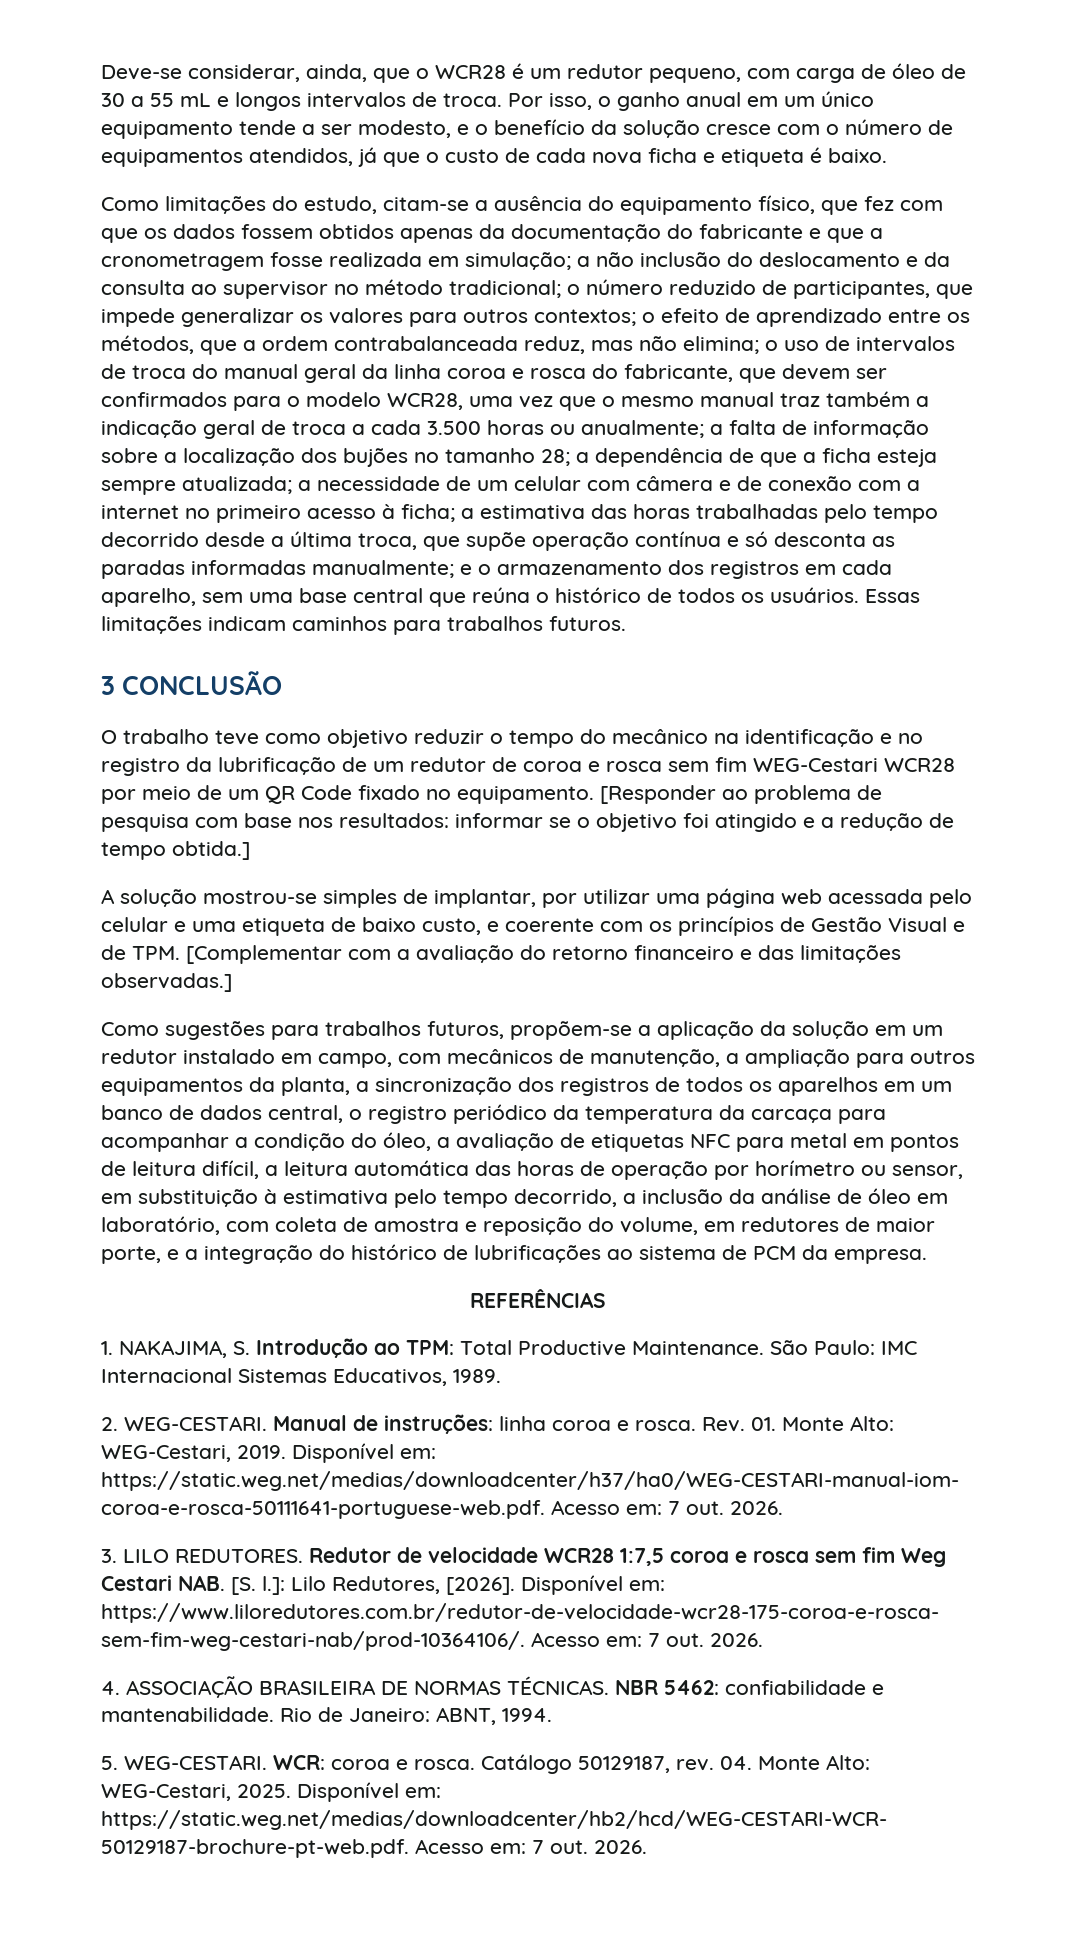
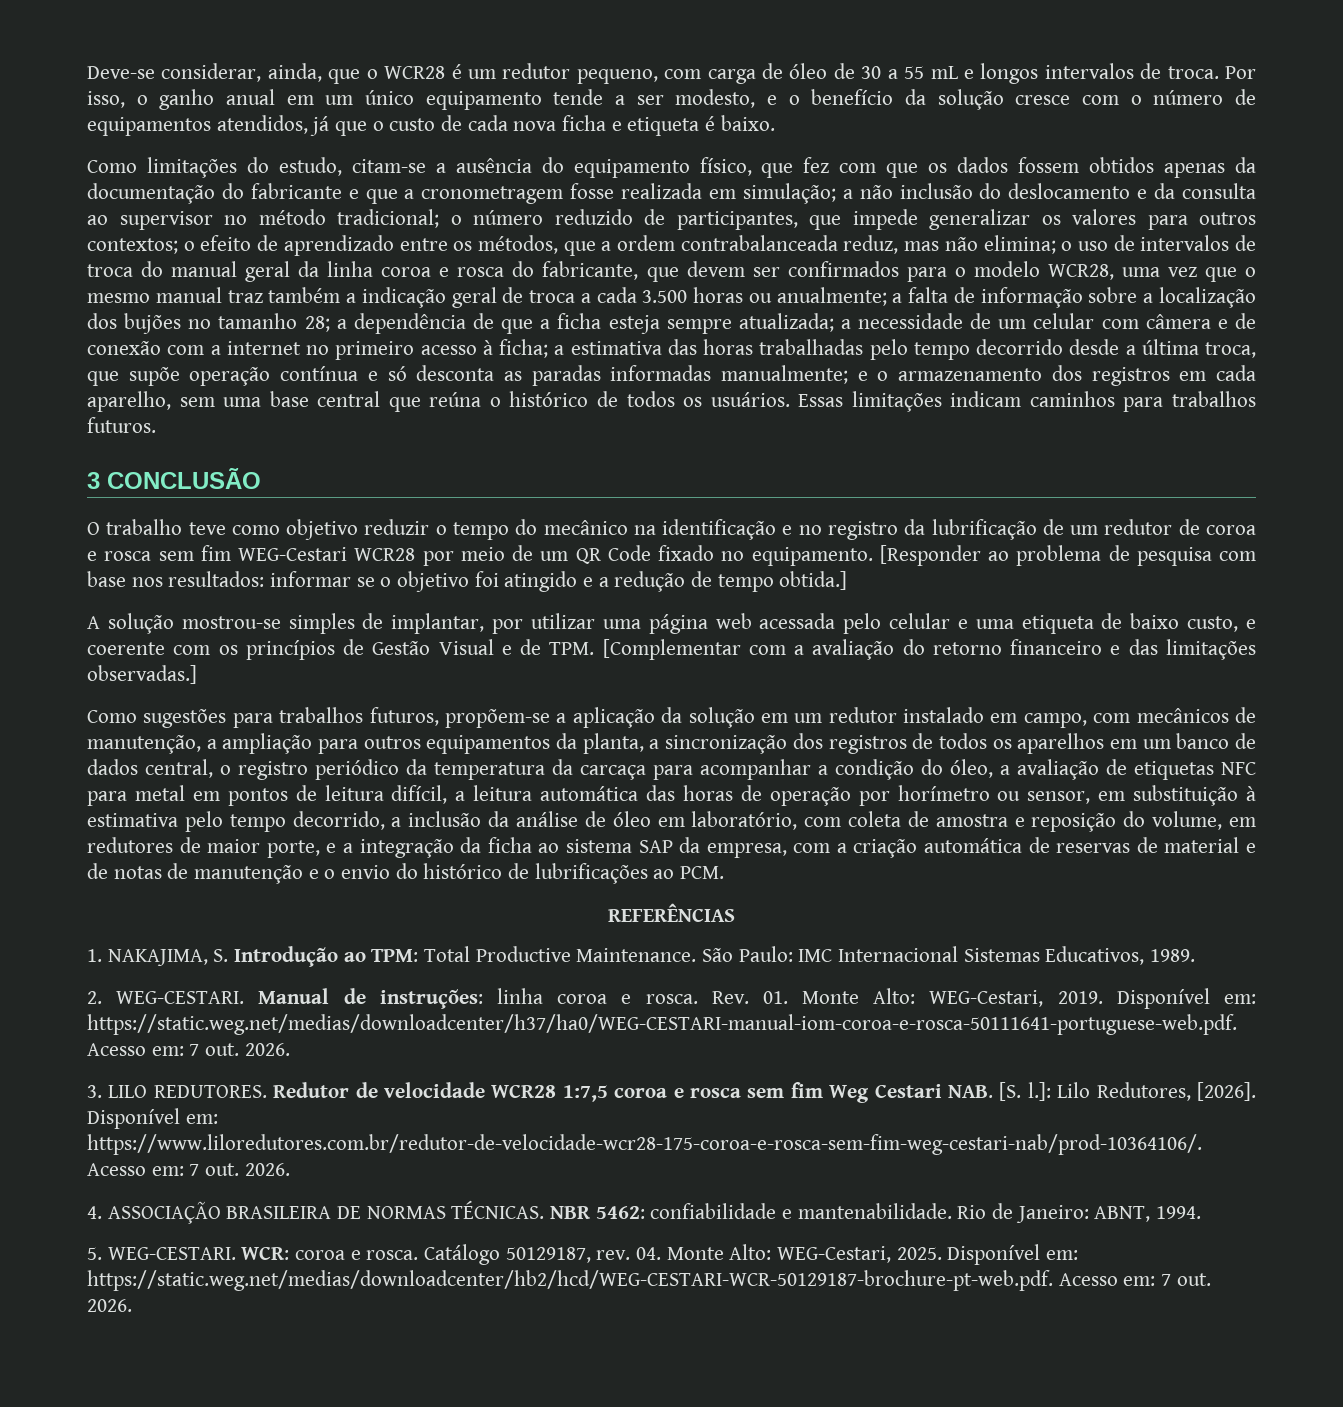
(313, 1254) none -> [460,837,1256,858] [87,863,391,884] da ficha ao sistema SAP da empresa, com a criação automática de reservas de material e de notas de manutenção e o envio
[639,1245,927,1264] sistema de PCM da empresa. -> [680,866,725,879] PCM.

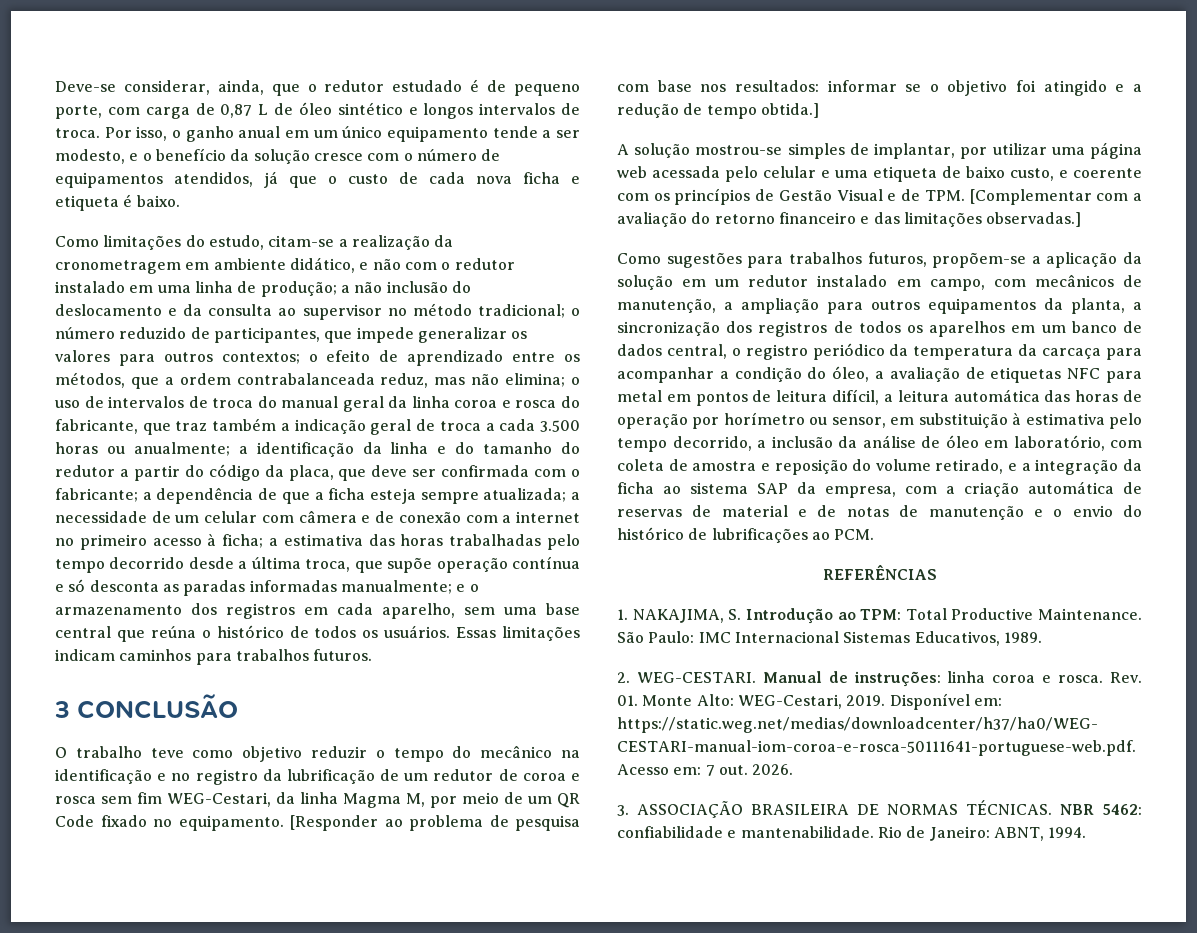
[384,63,958,84] WCR28 é um redutor pequeno, com carga de óleo de 30 a 55 mL -> [324,79,581,96] [55,102,403,119] redutor estudado é de pequeno porte, com carga de 0,87 L de óleo sintético
[455,157,1256,178] [87,183,836,204] ausência do equipamento físico, que fez com que os dados fossem obtidos apenas da documentação do fabricante e que a cronometragem fosse realizada em simulação; -> [351,235,454,250] [55,257,515,274] [55,281,337,297] realização da cronometragem em ambiente didático, e não com o redutor instalado em uma linha de produção;
[686,261,1256,282] [87,287,222,303] devem ser confirmados para o modelo WCR28, uma vez que o mesmo manual -> (171, 429) none
[908,287,1257,308] [87,313,330,334] falta de informação sobre a localização dos bujões no tamanho 28; -> [256,442,580,457] [55,464,580,481] [55,488,138,502] identificação da linha e do tamanho do redutor a partir do código da placa, que deve ser confirmada com o fabricante;
[238,547,416,561] WEG-Cestari WCR28 -> [167,792,425,808] WEG-Cestari, da linha Magma M,
[1152,811,1256,830] [87,837,320,858] volume, em redutores de maior porte, -> [875,459,1004,474] volume retirado,
[108,1082,1256,1103] [87,1108,218,1129] [87,1134,1202,1155] [87,1163,290,1176] [87,1206,102,1219] LILO REDUTORES. Redutor de velocidade WCR28 1:7,5 coroa e rosca sem fim Weg Cestari NAB. [S. l.]: Lilo Redutores, [2026]. Disponível em: https://www.liloredutores.com.br/redutor-de-velocidade-wcr28-175-coroa-e-rosca-sem-fim-weg-cestari-nab/prod-10364106/. Acesso em: 7 out. 2026. // 4. -> (629, 810) none
[87,1244,1079,1265] [87,1270,1211,1291] [87,1299,132,1312] // 5. WEG-CESTARI. WCR: coroa e rosca. Catálogo 50129187, rev. 04. Monte Alto: WEG-Cestari, 2025. Disponível em: https://static.weg.net/medias/downloadcenter/hb2/hcd/WEG-CESTARI-WCR-50129187-brochure-pt-web.pdf. Acesso em: 7 out. 2026. -> (1087, 832) none

